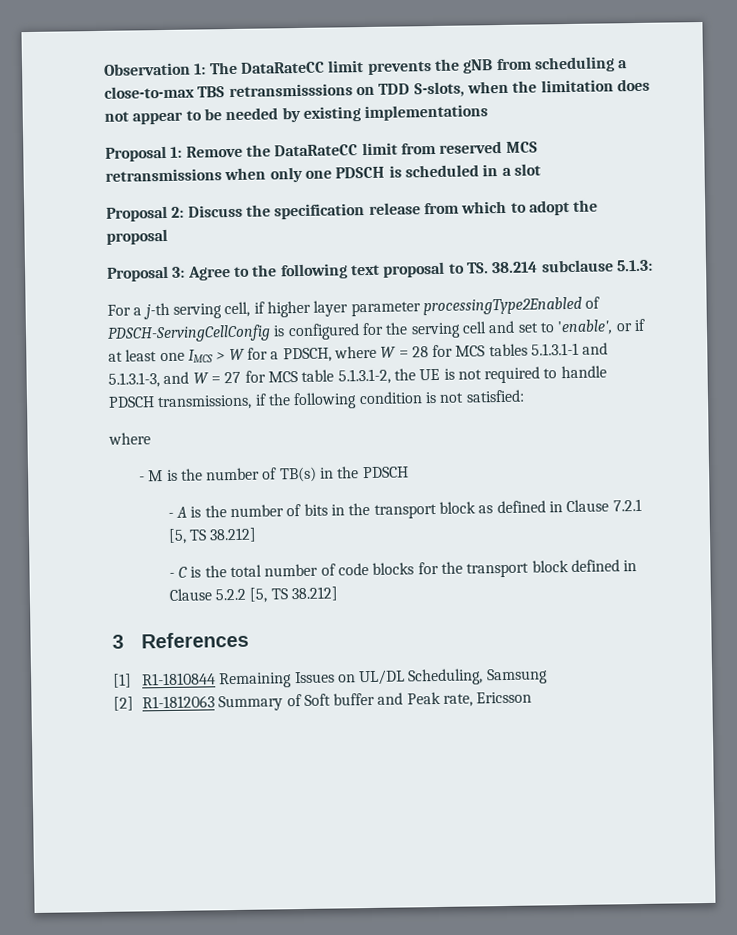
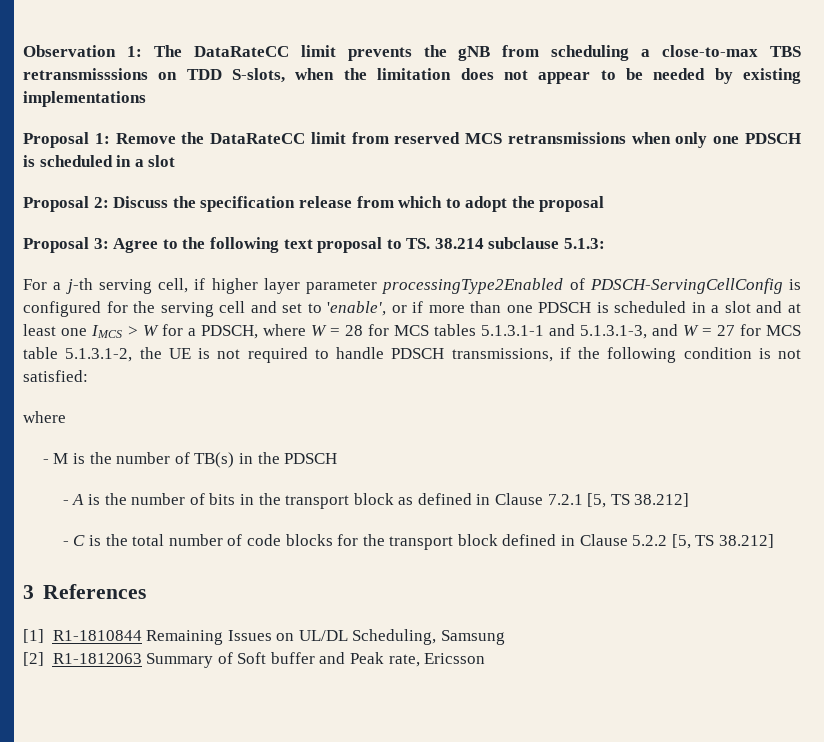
(646, 325) none -> [428,301,783,313] more than one PDSCH is scheduled in a slot and

